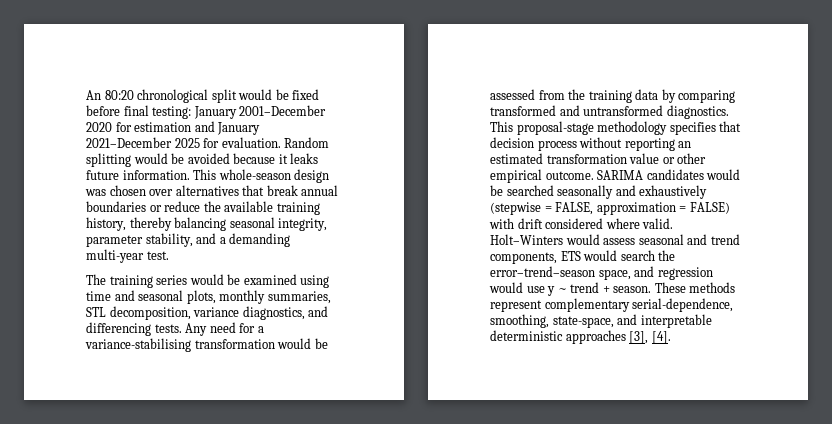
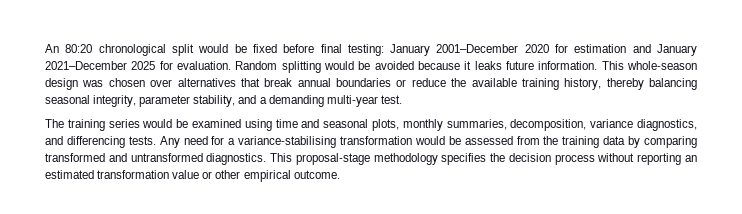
[86,307,106,317] STL -> (507, 124) none
[719,121,742,132] that -> [490,153,506,162] the
[597,169,741,180] [490,185,708,199] [490,202,730,215] [489,218,674,229] [490,234,740,245] [490,250,676,264] [490,266,713,280] [489,282,736,296] [490,298,734,312] [490,314,712,328] [490,330,671,344] SARIMA candidates would be searched seasonally and exhaustively (stepwise = FALSE, approximation = FALSE) with drift considered where valid. Holt–Winters would assess seasonal and trend components, ETS would search the error–trend–season space, and regression would use y ~ trend + season. These methods represent complementary serial-dependence, smoothing, state-space, and interpretable deterministic approaches [3], [4]. -> (340, 174) none

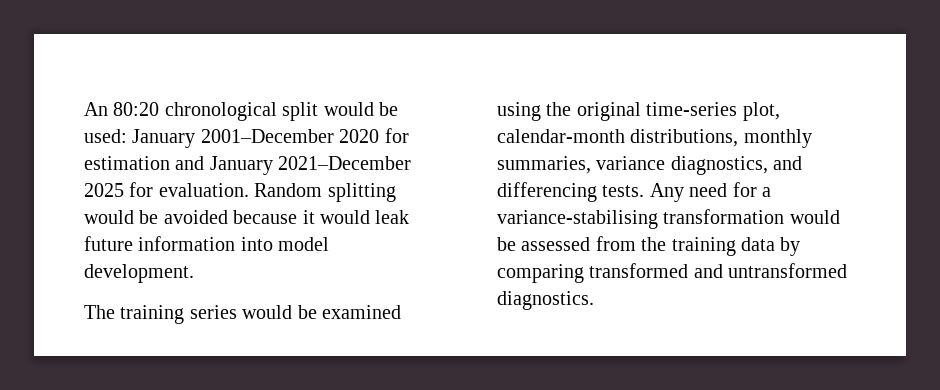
[252,44,384,56] fixed before final testing: -> [84,129,127,143] used:
[474,61,697,70] [45,78,697,90] [45,95,402,107] leaks future information. This whole-season design was chosen over alternatives that break annual boundaries or reduce the available training history, thereby balancing seasonal integrity, parameter stability, and a demanding multi-year test. -> [320,210,410,224] [84,236,330,251] [84,264,194,283] would leak future information into model development.
[275,119,400,131] time and seasonal plots, -> [546,102,780,121] [497,129,739,147] the original time-series plot, calendar-month distributions,
[510,119,587,131] decomposition, -> (591, 165) none
[270,153,697,165] [45,170,340,182] This proposal-stage methodology specifies the decision process without reporting an estimated transformation value or other empirical outcome. -> (594, 300) none

